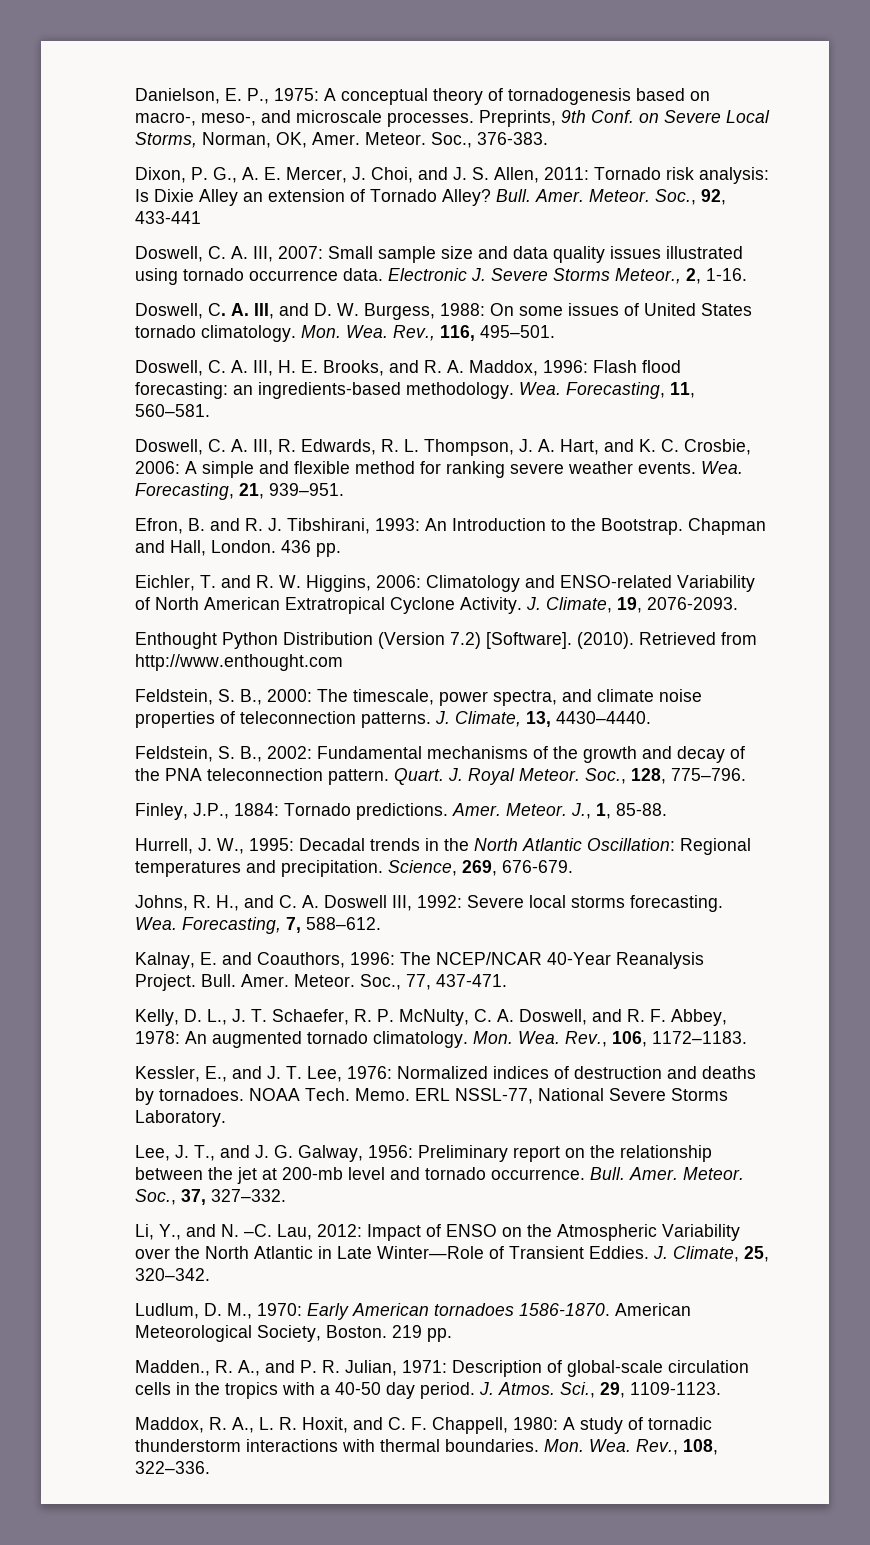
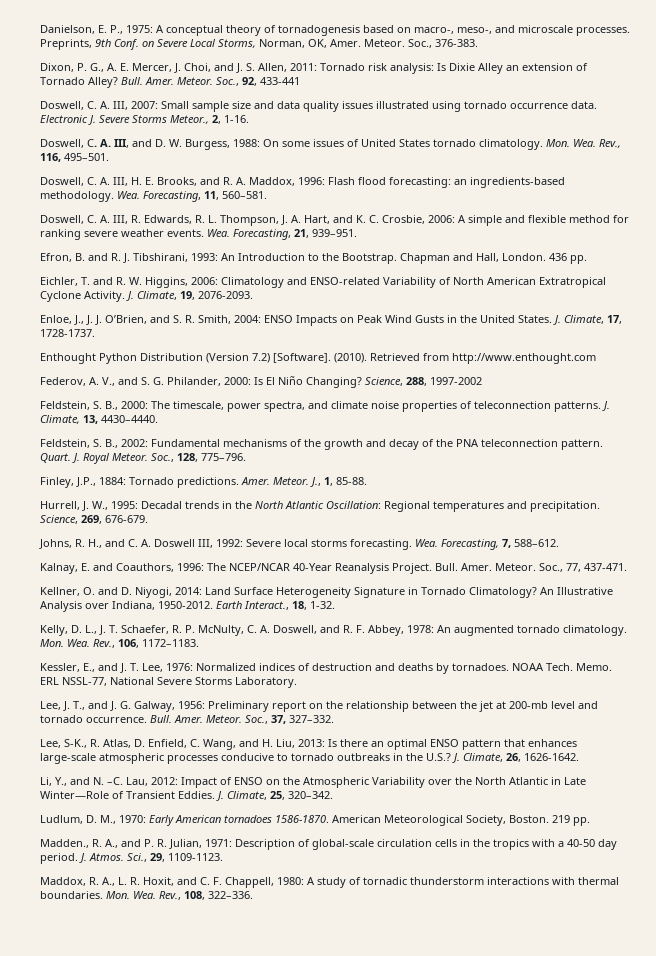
(738, 603) none -> [40,315,622,326] [40,329,95,337] // Enloe, J., J. J. O’Brien, and S. R. Smith, 2004: ENSO Impacts on Peak Wind Gusts in the United States. J. Climate, 17, 1728-1737.
(343, 662) none -> [40,376,482,388] // Federov, A. V., and S. G. Philander, 2000: Is El Niño Changing? Science, 288, 1997-2002
(507, 980) none -> [40,587,613,598] [40,601,335,612] // Kellner, O. and D. Niyogi, 2014: Land Surface Heterogeneity Signature in Tornado Climatology? An Illustrative Analysis over Indiana, 1950-2012. Earth Interact., 18, 1-32.
(286, 1195) none -> [40,739,577,750] [40,753,579,764] // Lee, S-K., R. Atlas, D. Enfield, C. Wang, and H. Liu, 2013: Is there an optimal ENSO pattern that enhances large-scale atmospheric processes conducive to tornado outbreaks in the U.S.? J. Climate, 26, 1626-1642.

